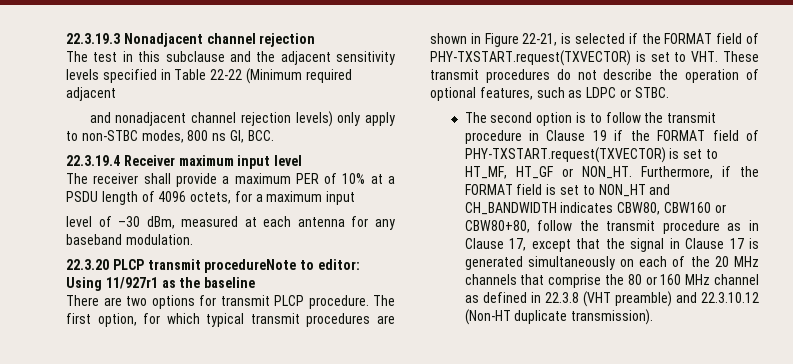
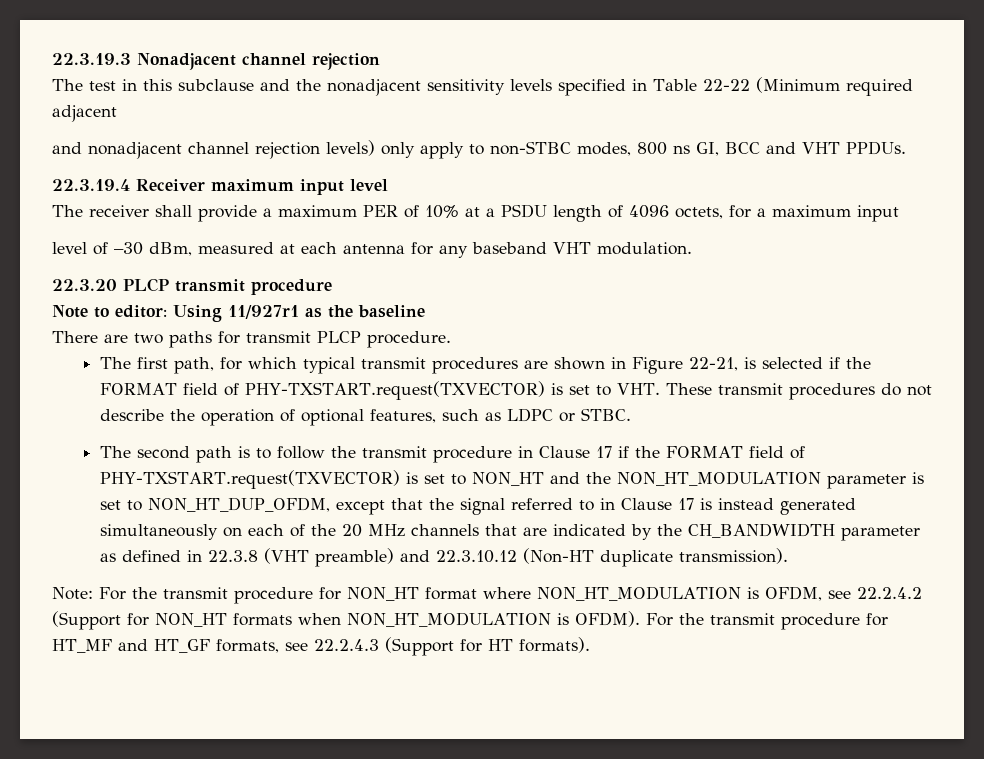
[280,51,331,65] adjacent -> [327,79,421,96] nonadjacent
[247,130,274,141] BCC. -> [725,141,906,155] BCC and VHT PPDUs.
(122, 239) none -> [553,242,591,254] VHT
[204,259,297,273] procedureNote -> [251,279,332,295] [52,305,88,318] procedure // Note
[151,295,195,309] options -> [169,331,212,348] paths
(369, 302) none -> (451, 339) //
[97,313,137,327] option, -> [173,357,214,374] path,
[536,112,573,126] option -> [195,446,232,463] path
[592,130,759,141] [464,147,718,163] [464,166,759,179] [464,184,671,197] [464,202,726,215] [464,220,759,234] [464,238,527,251] 19 if the FORMAT field of PHY-TXSTART.request(TXVECTOR) is set to HT_MF, HT_GF or NON_HT. Furthermore, if the FORMAT field is set to NON_HT and CH_BANDWIDTH indicates CBW80, CBW160 or CBW80+80, follow the transmit procedure as in Clause 17, -> [595,446,805,459] [99,470,924,489] [99,497,330,512] 17 if the FORMAT field of PHY-TXSTART.request(TXVECTOR) is set to NON_HT and the NON_HT_MODULATION parameter is set to NON_HT_DUP_OFDM,
(665, 245) none -> [510,498,594,511] referred to
(760, 243) none -> [717,498,774,510] instead
[548,274,759,288] comprise the 80 or 160 MHz channel -> [522,523,920,541] are indicated by the CH_BANDWIDTH parameter
(654, 317) none -> [52,586,922,604] [52,611,888,630] [52,637,590,656] // Note: For the transmit procedure for NON_HT format where NON_HT_MODULATION is OFDM, see 22.2.4.2 (Support for NON_HT formats when NON_HT_MODULATION is OFDM). For the transmit procedure for HT_MF and HT_GF formats, see 22.2.4.3 (Support for HT formats).

